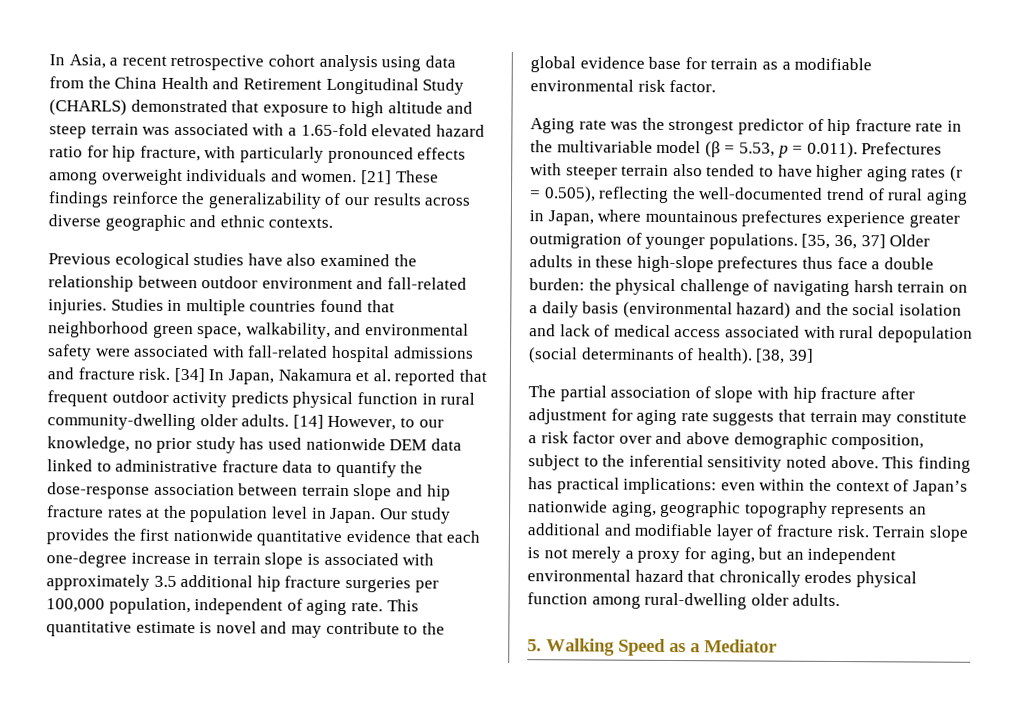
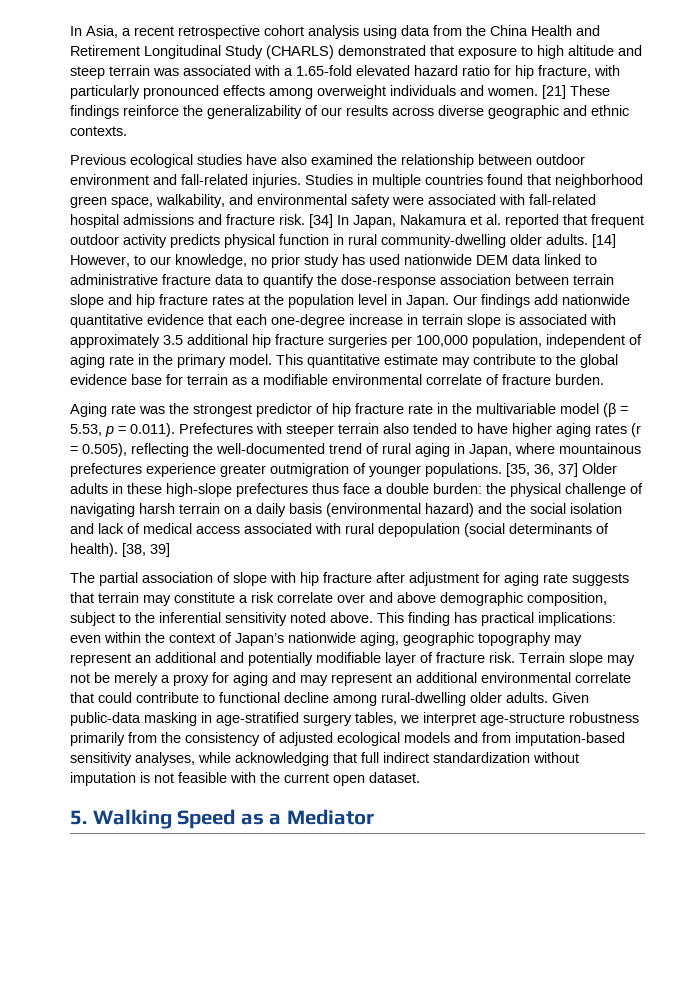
[411,507,452,524] [46,528,170,545] study provides the first -> [481,294,558,308] findings add
[350,599,419,612] [46,621,288,637] rate. This quantitative estimate is novel and -> [109,354,438,368] rate in the primary model. This quantitative estimate
[637,79,717,93] risk factor. -> [426,374,604,385] correlate of fracture burden.
[572,431,616,444] factor -> [277,592,333,603] correlate
[831,503,906,519] represents -> [554,635,582,646] [70,653,131,666] may represent
(632, 529) none -> [248,652,313,666] potentially
[527,547,568,559] is not -> [607,655,635,666] [70,672,110,683] may not be
[709,547,897,565] [527,569,917,588] [527,592,841,610] aging, but an independent environmental hazard that chronically erodes physical function among rural-dwelling older adults. -> [233,672,631,686] [70,692,589,706] [70,712,639,726] [70,732,625,746] [70,752,579,766] [70,772,420,786] aging and may represent an additional environmental correlate that could contribute to functional decline among rural-dwelling older adults. Given public-data masking in age-stratified surgery tables, we interpret age-structure robustness primarily from the consistency of adjusted ecological models and from imputation-based sensitivity analyses, while acknowledging that full indirect standardization without imputation is not feasible with the current open dataset.

